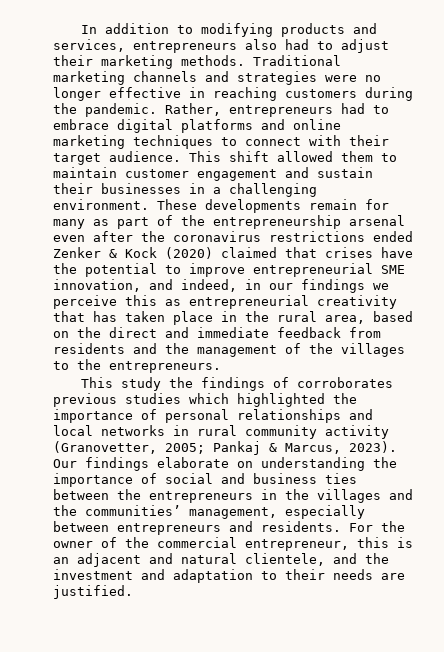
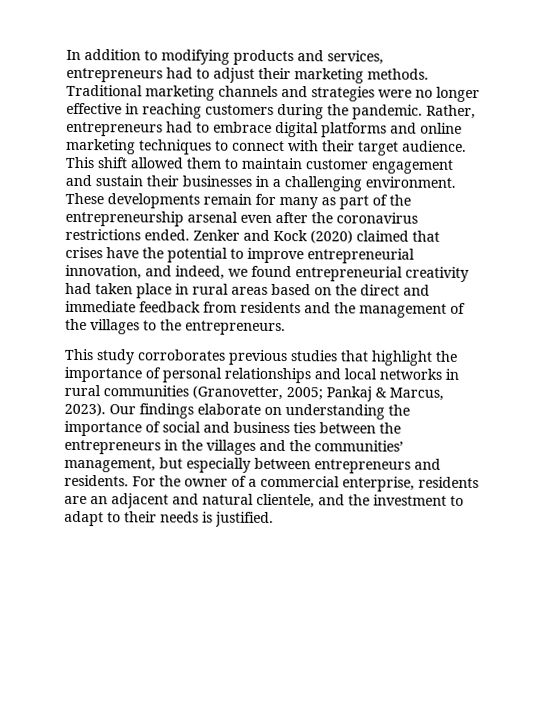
[245,39,277,50] also -> (163, 75) none
[373,231,413,242] [53,247,117,258] ended Zenker & -> [144,229,270,241] ended. Zenker and
[381,265,405,274] SME -> (415, 256) none
[245,279,389,293] [53,295,397,309] [53,311,365,325] in our findings we perceive this as entrepreneurial creativity that has taken place in the rural area, -> [228,265,469,282] [65,282,268,299] we found entrepreneurial creativity had taken place in rural areas
[168,377,289,391] the findings of -> (135, 357) none
[189,393,325,407] which highlighted -> [340,350,433,366] that highlight
[245,425,389,439] community activity -> [103,385,189,397] communities
(277, 513) none -> [159,457,183,469] but
[125,537,413,551] the commercial entrepreneur, this is -> [248,475,479,492] [64,495,87,505] a commercial enterprise, residents are
[141,569,253,583] and adaptation -> [450,495,464,506] [64,510,104,527] to adapt
[381,573,405,580] are -> [202,511,213,523] is

